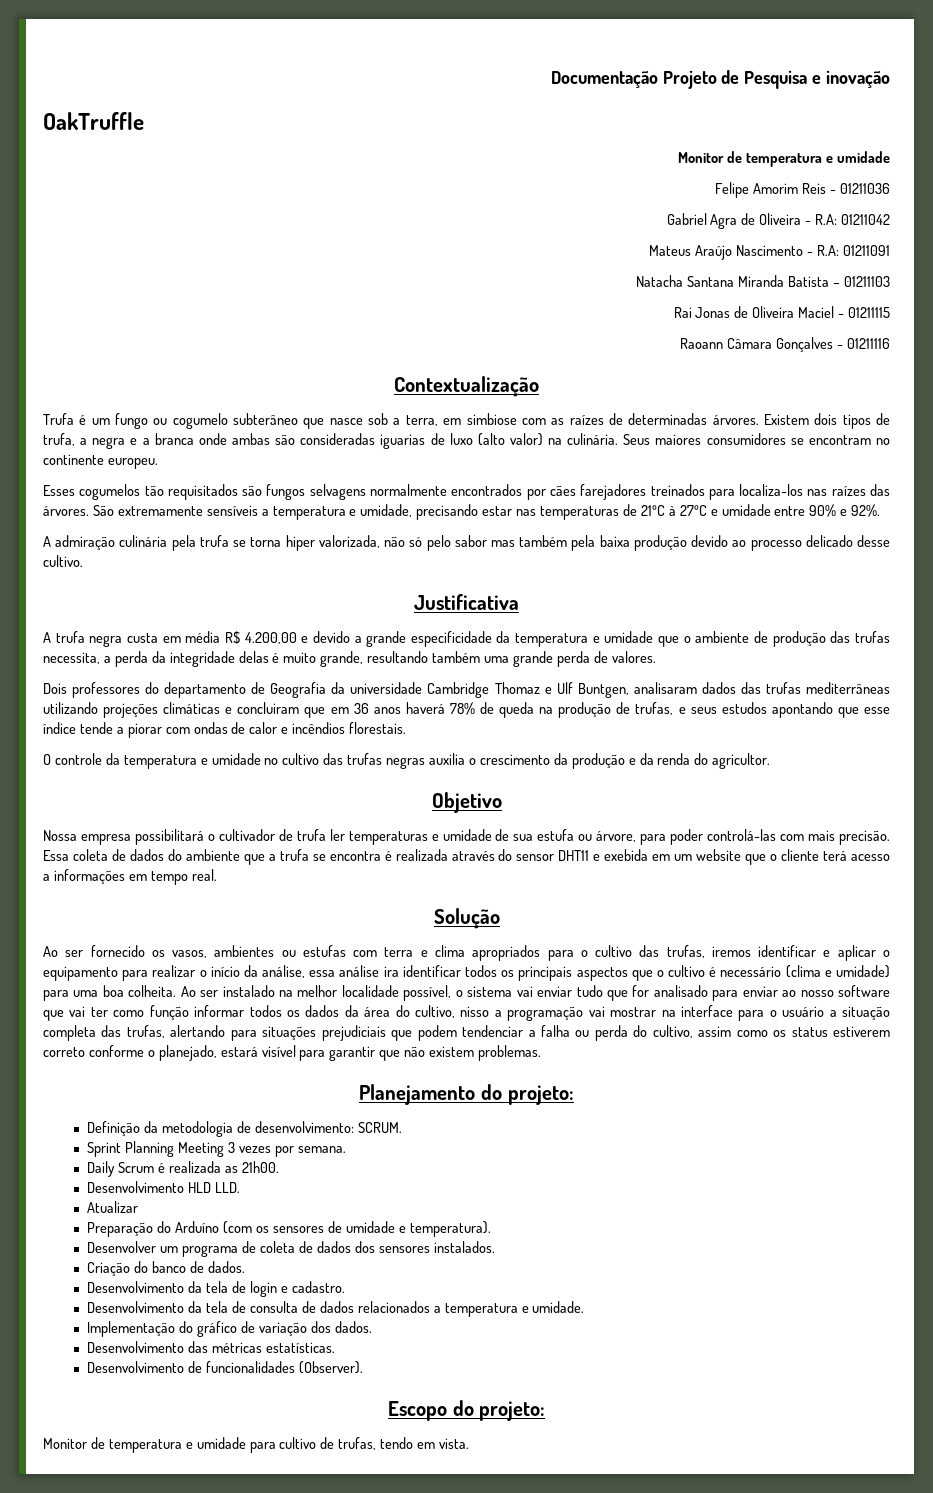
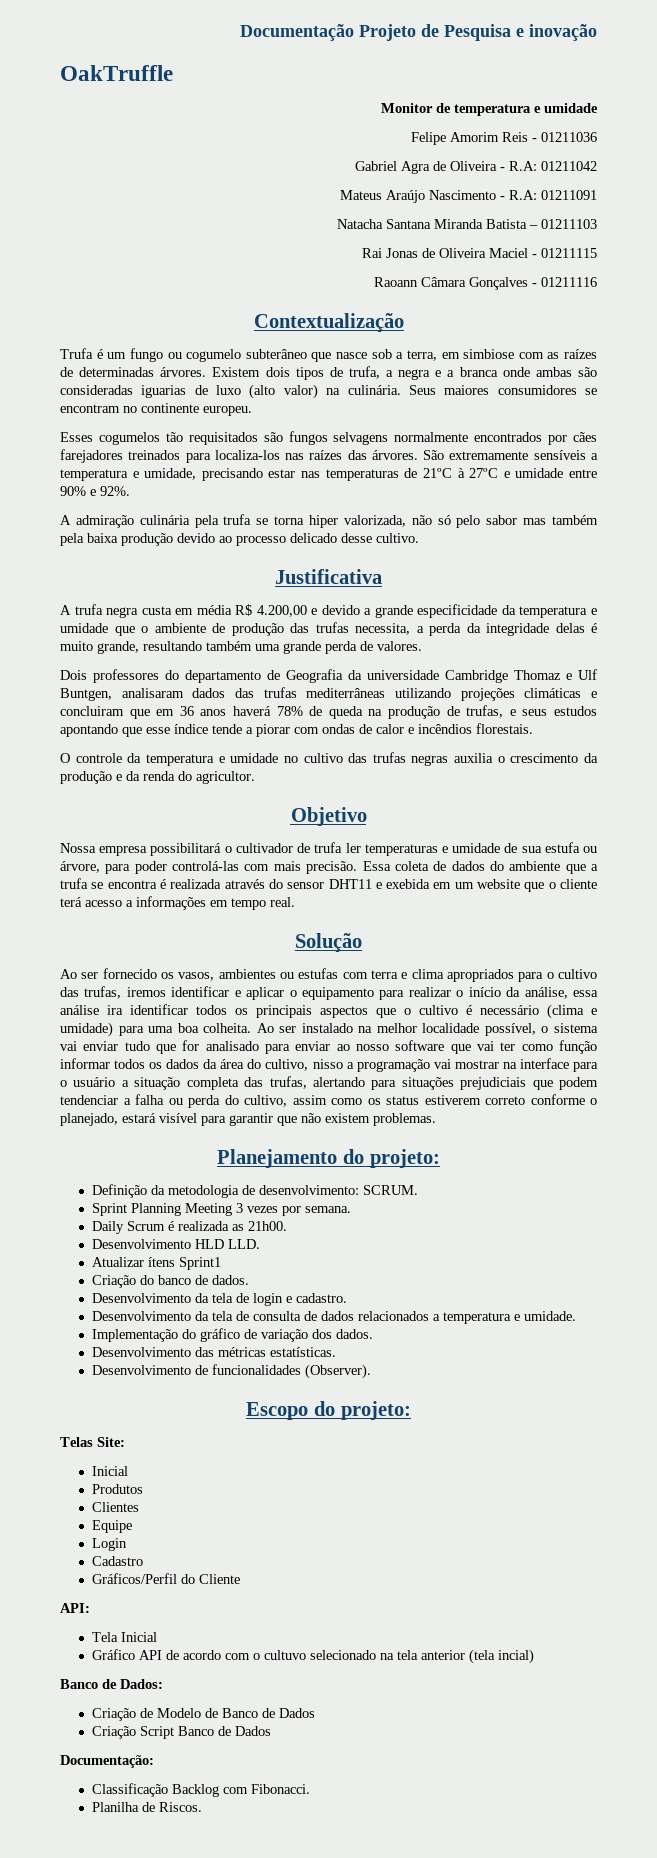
[87,1221,491,1237] [87,1241,495,1257] // Preparação do Arduíno (com os sensores de umidade e temperatura). // Desenvolver um programa de coleta de dados dos sensores instalados. -> [147,1257,221,1270] ítens Sprint1
[43,1437,470,1453] Monitor de temperatura e umidade para cultivo de trufas, tendo em vista. -> [60,1437,125,1447] [91,1466,128,1476] [91,1484,143,1494] [91,1502,139,1512] [91,1520,132,1533] [91,1538,127,1551] [91,1556,143,1566] [91,1573,240,1584] [60,1603,90,1613] [91,1632,157,1642] [91,1649,534,1664] [60,1679,163,1689] [91,1708,315,1721] [91,1726,271,1739] [60,1755,154,1768] [91,1783,310,1797] [91,1802,202,1812] Telas Site: // Inicial // Produtos // Clientes // Equipe // Login // Cadastro // Gráficos/Perfil do Cliente // API: // Tela Inicial // Gráfico API de acordo com o cultuvo selecionado na tela anterior (tela incial) // Banco de Dados: // Criação de Modelo de Banco de Dados // Criação Script Banco de Dados // Documentação: // Classificação Backlog com Fibonacci. // Planilha de Riscos.

